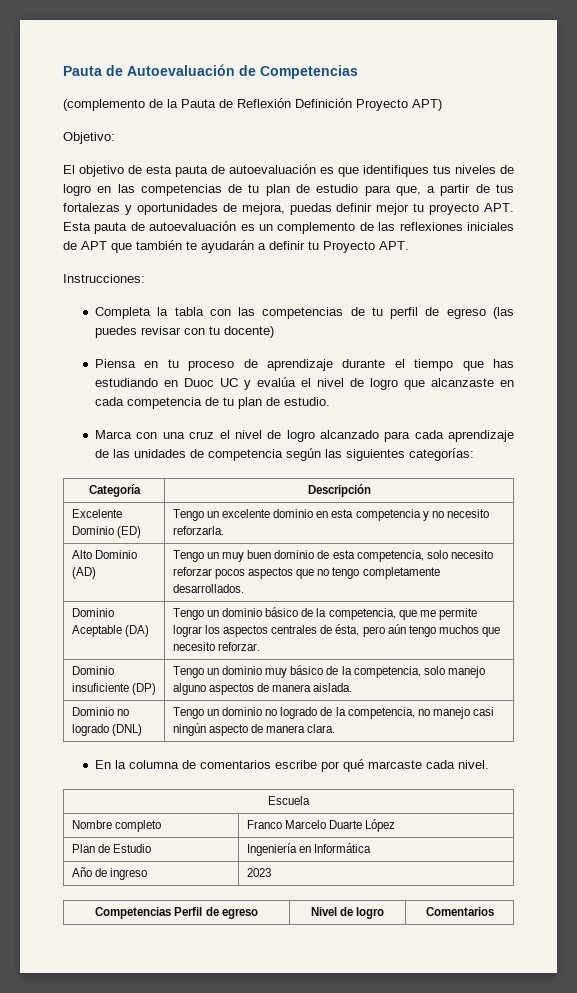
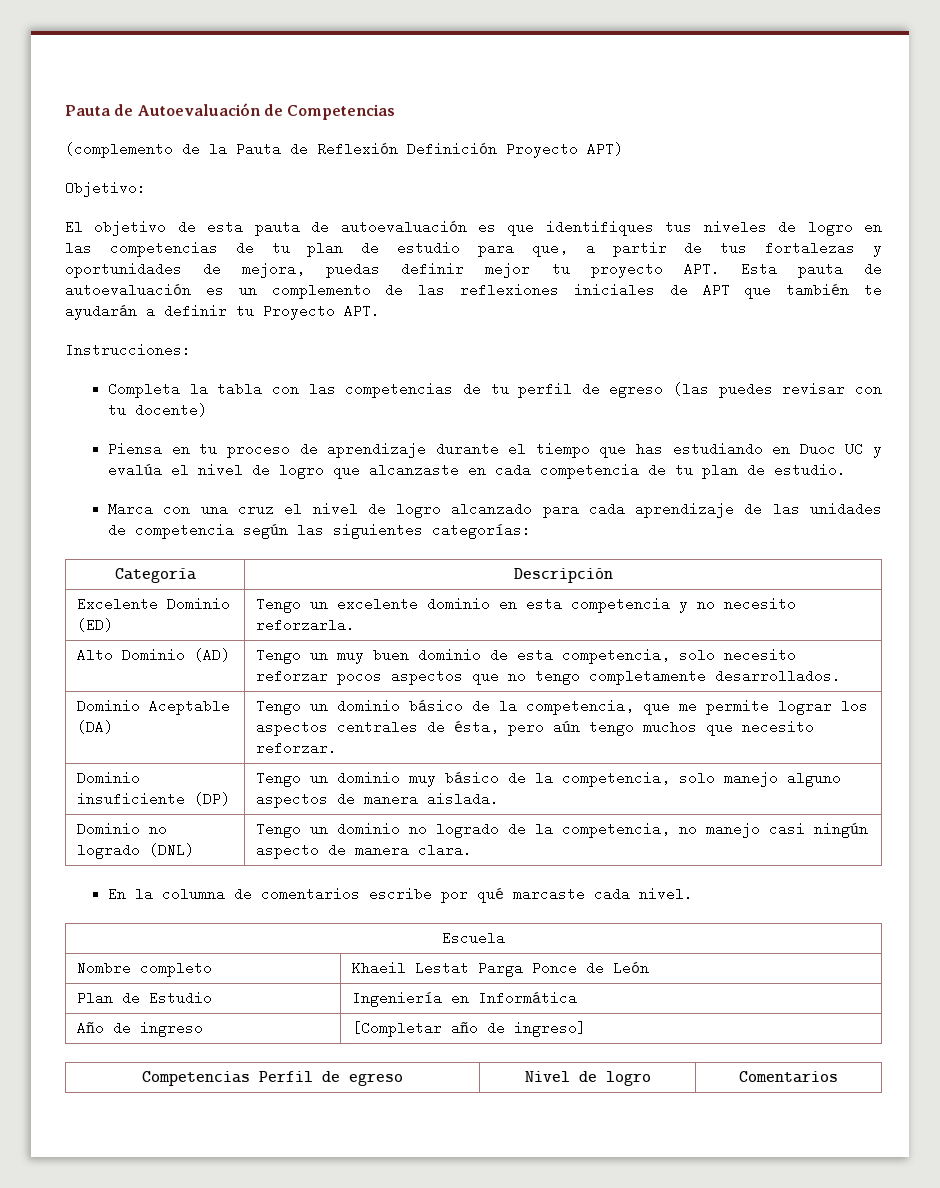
[246,819,396,832] Franco Marcelo Duarte López -> [351,961,649,977] Khaeil Lestat Parga Ponce de León
[246,868,271,877] 2023 -> [351,1021,586,1037] [Completar año de ingreso]

